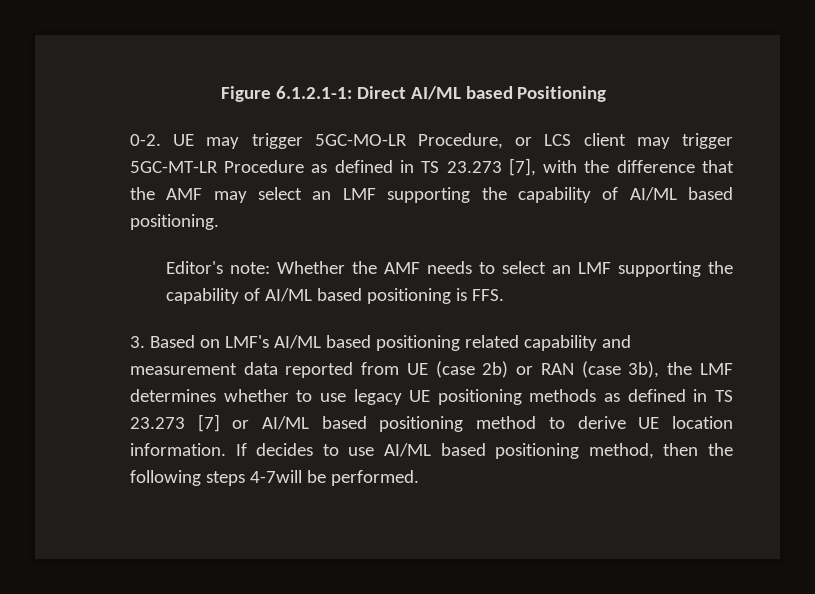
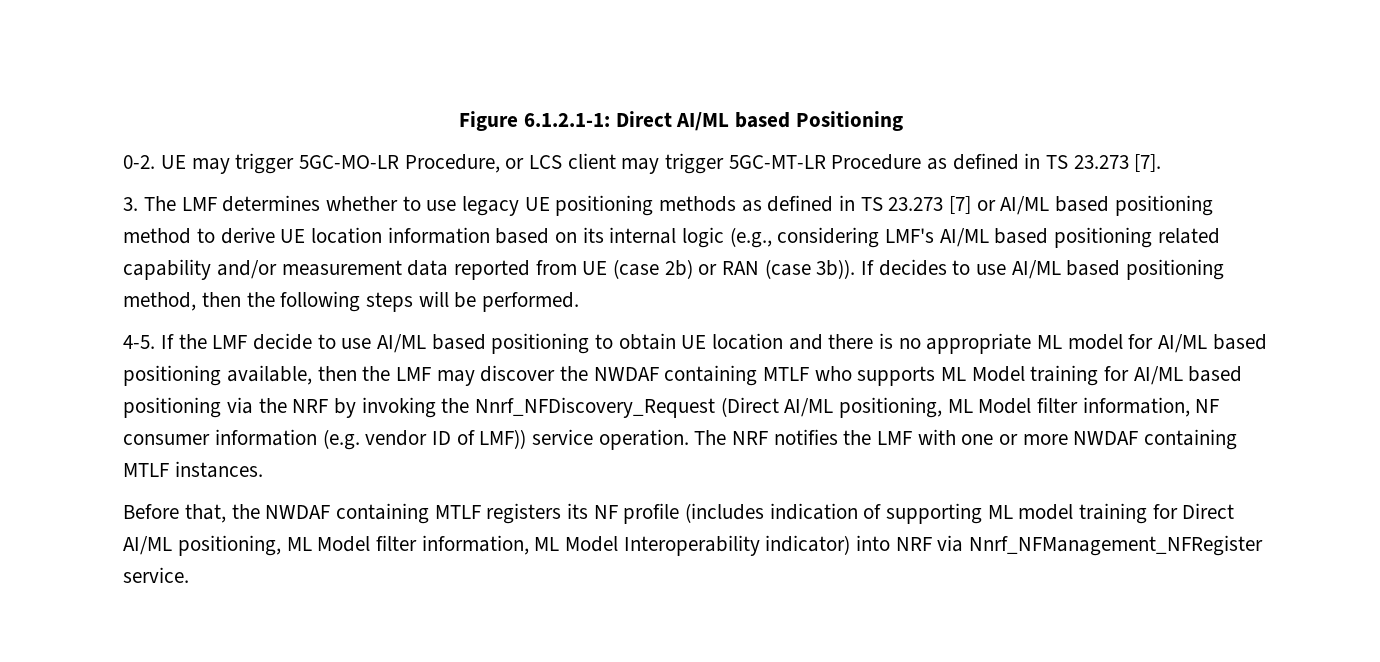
[508,158,734,176] [129,187,733,203] [129,214,219,230] [165,261,734,277] [165,288,504,304] [129,335,631,351] [129,361,693,378] [7], with the difference that the AMF may select an LMF supporting the capability of AI/ML based positioning. // Editor's note: Whether the AMF needs to select an LMF supporting the capability of AI/ML based positioning is FFS. // 3. Based on LMF's AI/ML based positioning related capability and measurement data reported from UE (case 2b) or RAN (case 3b), the -> [1134,154,1162,172] [123,196,176,211] [7]. // 3. The
[129,443,226,456] information. -> [387,227,1220,248] [123,259,856,280] information based on its internal logic (e.g., considering LMF's AI/ML based positioning related capability and/or measurement data reported from UE (case 2b) or RAN (case 3b)).
[249,470,302,483] 4-7will -> [418,291,449,307] will
(419, 478) none -> [123,333,1267,354] [123,365,1243,386] [123,397,1220,418] [123,429,1237,450] [123,461,263,478] [123,503,1235,524] [123,535,1263,556] [123,567,190,583] // 4-5. If the LMF decide to use AI/ML based positioning to obtain UE location and there is no appropriate ML model for AI/ML based positioning available, then the LMF may discover the NWDAF containing MTLF who supports ML Model training for AI/ML based positioning via the NRF by invoking the Nnrf_NFDiscovery_Request (Direct AI/ML positioning, ML Model filter information, NF consumer information (e.g. vendor ID of LMF)) service operation. The NRF notifies the LMF with one or more NWDAF containing MTLF instances. // Before that, the NWDAF containing MTLF registers its NF profile (includes indication of supporting ML model training for Direct AI/ML positioning, ML Model filter information, ML Model Interoperability indicator) into NRF via Nnrf_NFManagement_NFRegister service.

